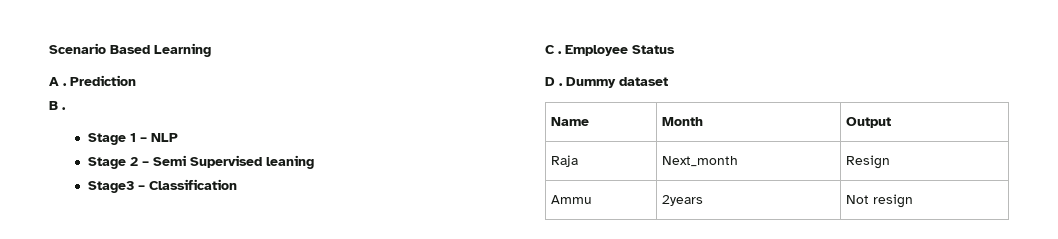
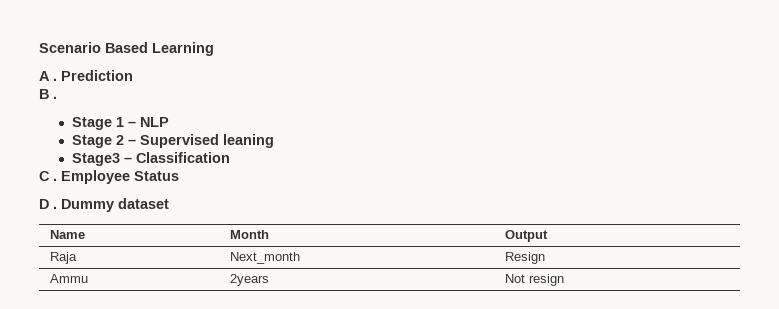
[152,155,186,166] Semi -> (136, 142) none

